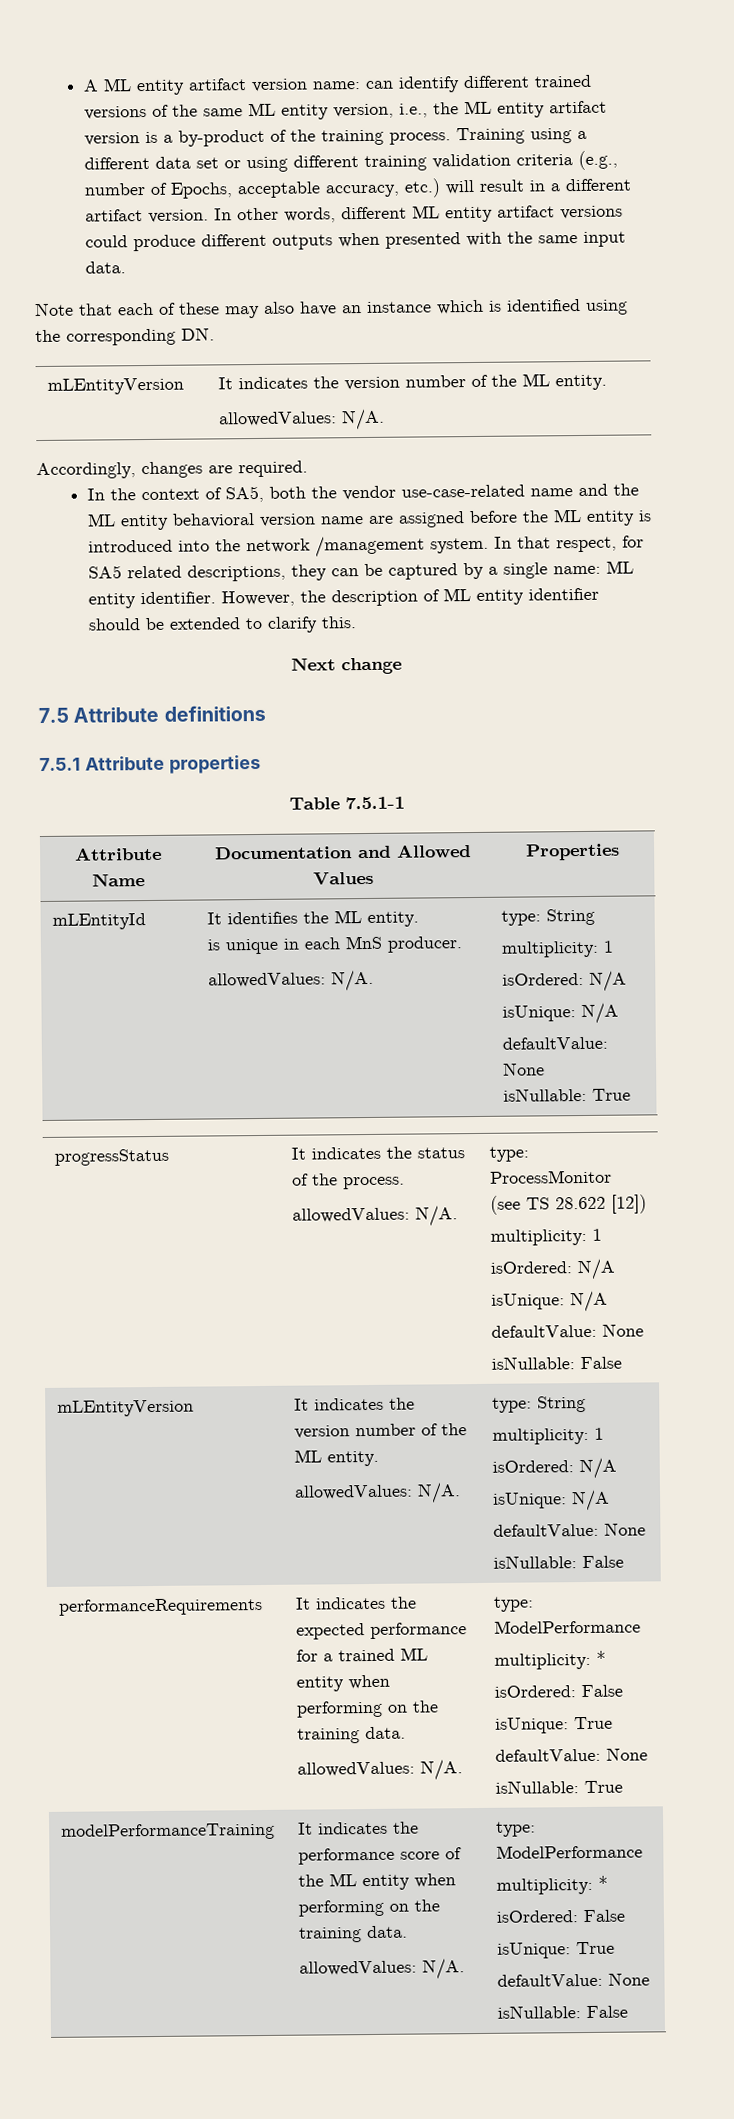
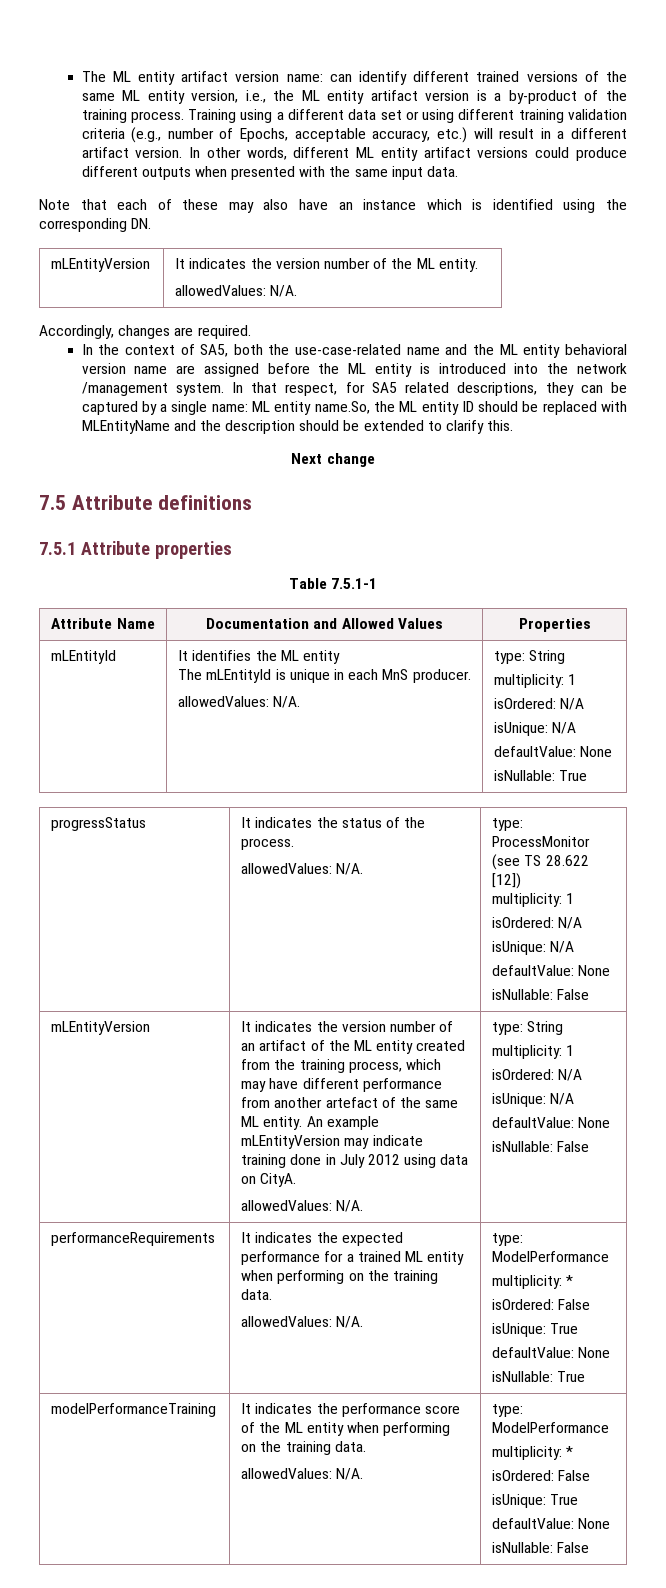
[82,79,99,92] A -> [81,71,106,82] The
[341,485,396,501] vendor -> (290, 349) none
[139,587,599,607] identifier. However, the description of ML entity identifier -> [314,401,627,415] [81,420,296,434] name.So, the ML entity ID should be replaced with MLEntityName and the description
[366,911,419,927] entity. // -> [303,650,341,664] [178,669,272,683] entity // The mLEntityId
[440,1423,467,1436] [293,1449,379,1467] the ML entity. -> [241,1040,466,1054] [241,1059,442,1073] [241,1078,442,1092] [241,1097,459,1108] [241,1116,379,1130] [241,1135,423,1149] [241,1154,469,1168] [241,1173,297,1187] an artifact of the ML entity created from the training process, which may have different performance from another artefact of the same ML entity. An example mLEntityVersion may indicate training done in July 2012 using data on CityA.

